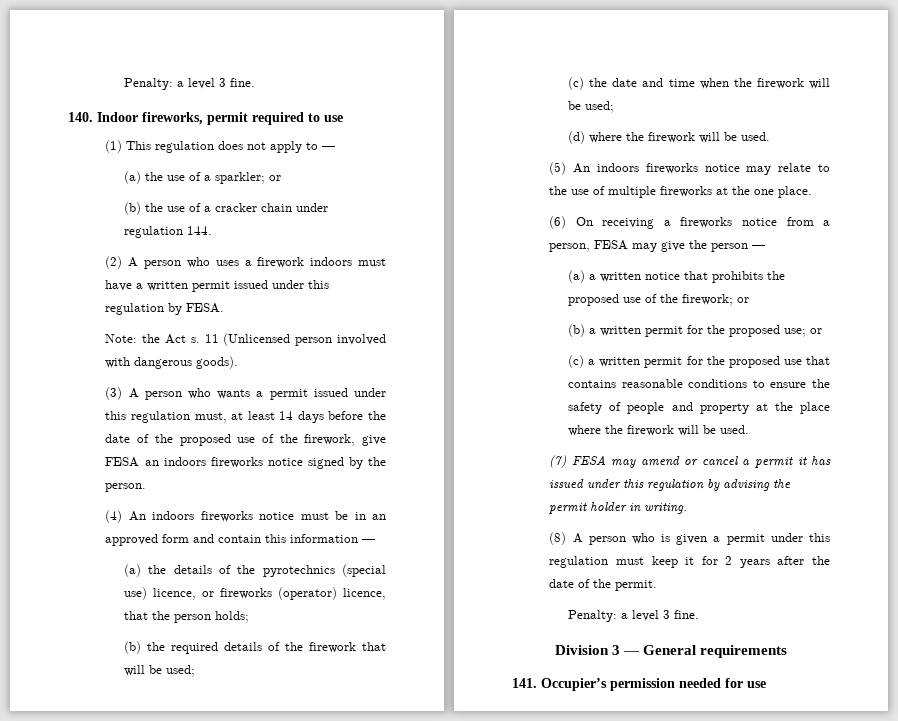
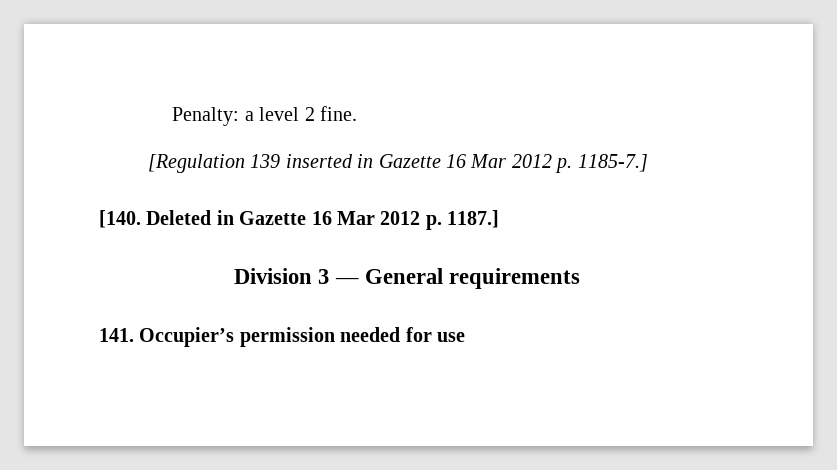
[124,78,256,90] [68,112,343,125] [105,140,336,153] [124,171,282,184] [124,202,329,215] [124,226,213,238] [105,256,386,269] [105,280,330,292] [105,303,225,315] [105,333,386,346] [105,356,239,369] [105,387,386,400] [105,411,386,423] [105,434,386,446] [105,457,386,469] [105,483,147,492] [105,510,386,523] [105,534,376,546] [124,564,387,577] [124,587,387,600] [124,611,250,623] [124,641,386,654] [124,665,196,677] [568,77,830,90] [568,101,615,113] [568,131,771,144] [549,162,830,175] [549,186,813,198] [549,216,830,229] [549,240,766,252] [568,270,786,283] [568,294,750,306] [568,324,823,337] [568,355,830,368] [568,379,830,388] [568,402,830,414] [568,425,750,436] [549,455,831,468] [549,479,792,491] [549,502,688,514] [549,532,830,545] [549,556,830,568] [549,579,658,591] [568,610,700,622] Penalty: a level 3 fine. // 140. Indoor fireworks, permit required to use // (1) This regulation does not apply to — // (a) the use of a sparkler; or // (b) the use of a cracker chain under regulation 144. // (2) A person who uses a firework indoors must have a written permit issued under this regulation by FESA. // Note: the Act s. 11 (Unlicensed person involved with dangerous goods). // (3) A person who wants a permit issued under this regulation must, at least 14 days before the date of the proposed use of the firework, give FESA an indoors fireworks notice signed by the person. // (4) An indoors fireworks notice must be in an approved form and contain this information — // (a) the details of the pyrotechnics (special use) licence, or fireworks (operator) licence, that the person holds; // (b) the required details of the firework that will be used; // (c) the date and time when the firework will be used; // (d) where the firework will be used. // (5) An indoors fireworks notice may relate to the use of multiple fireworks at the one place. // (6) On receiving a fireworks notice from a person, FESA may give the person — // (a) a written notice that prohibits the proposed use of the firework; or // (b) a written permit for the proposed use; or // (c) a written permit for the proposed use that contains reasonable conditions to ensure the safety of people and property at the place where the firework will be used. // (7) FESA may amend or cancel a permit it has issued under this regulation by advising the permit holder in writing. // (8) A person who is given a permit under this regulation must keep it for 2 years after the date of the permit. // Penalty: a level 3 fine. -> [172,106,357,126] [147,154,648,173] [99,210,500,230] Penalty: a level 2 fine. // [Regulation 139 inserted in Gazette 16 Mar 2012 p. 1185-7.] // [140. Deleted in Gazette 16 Mar 2012 p. 1187.]

